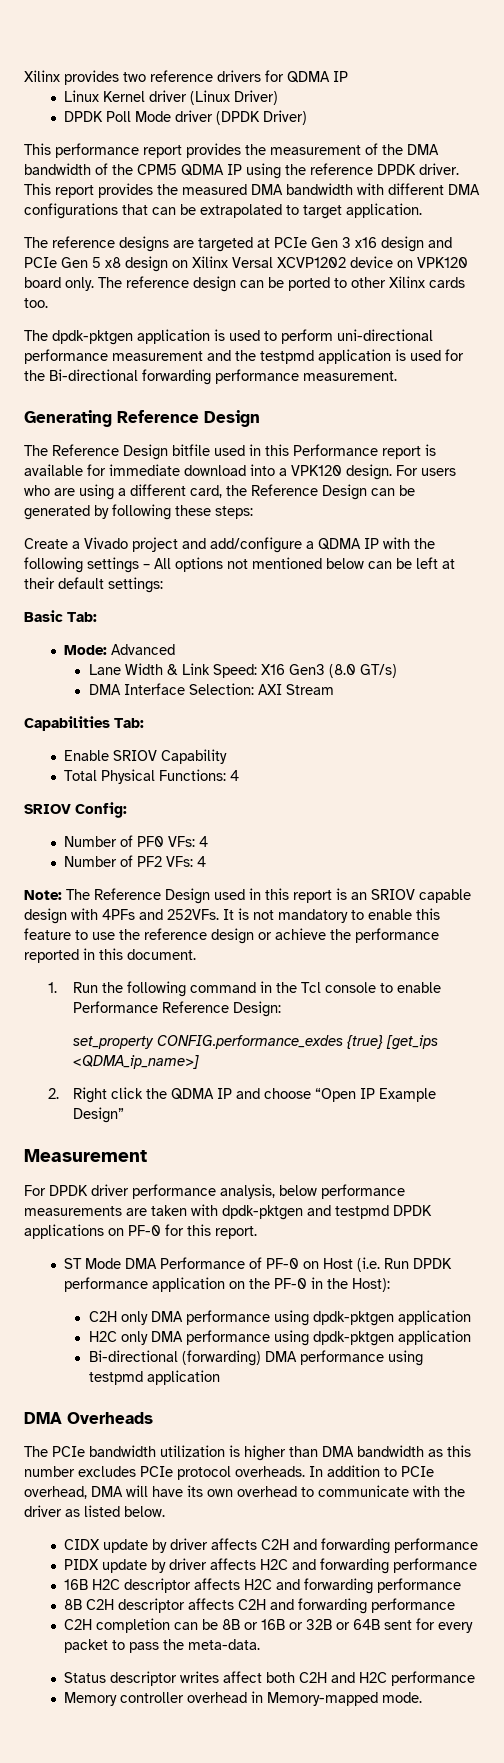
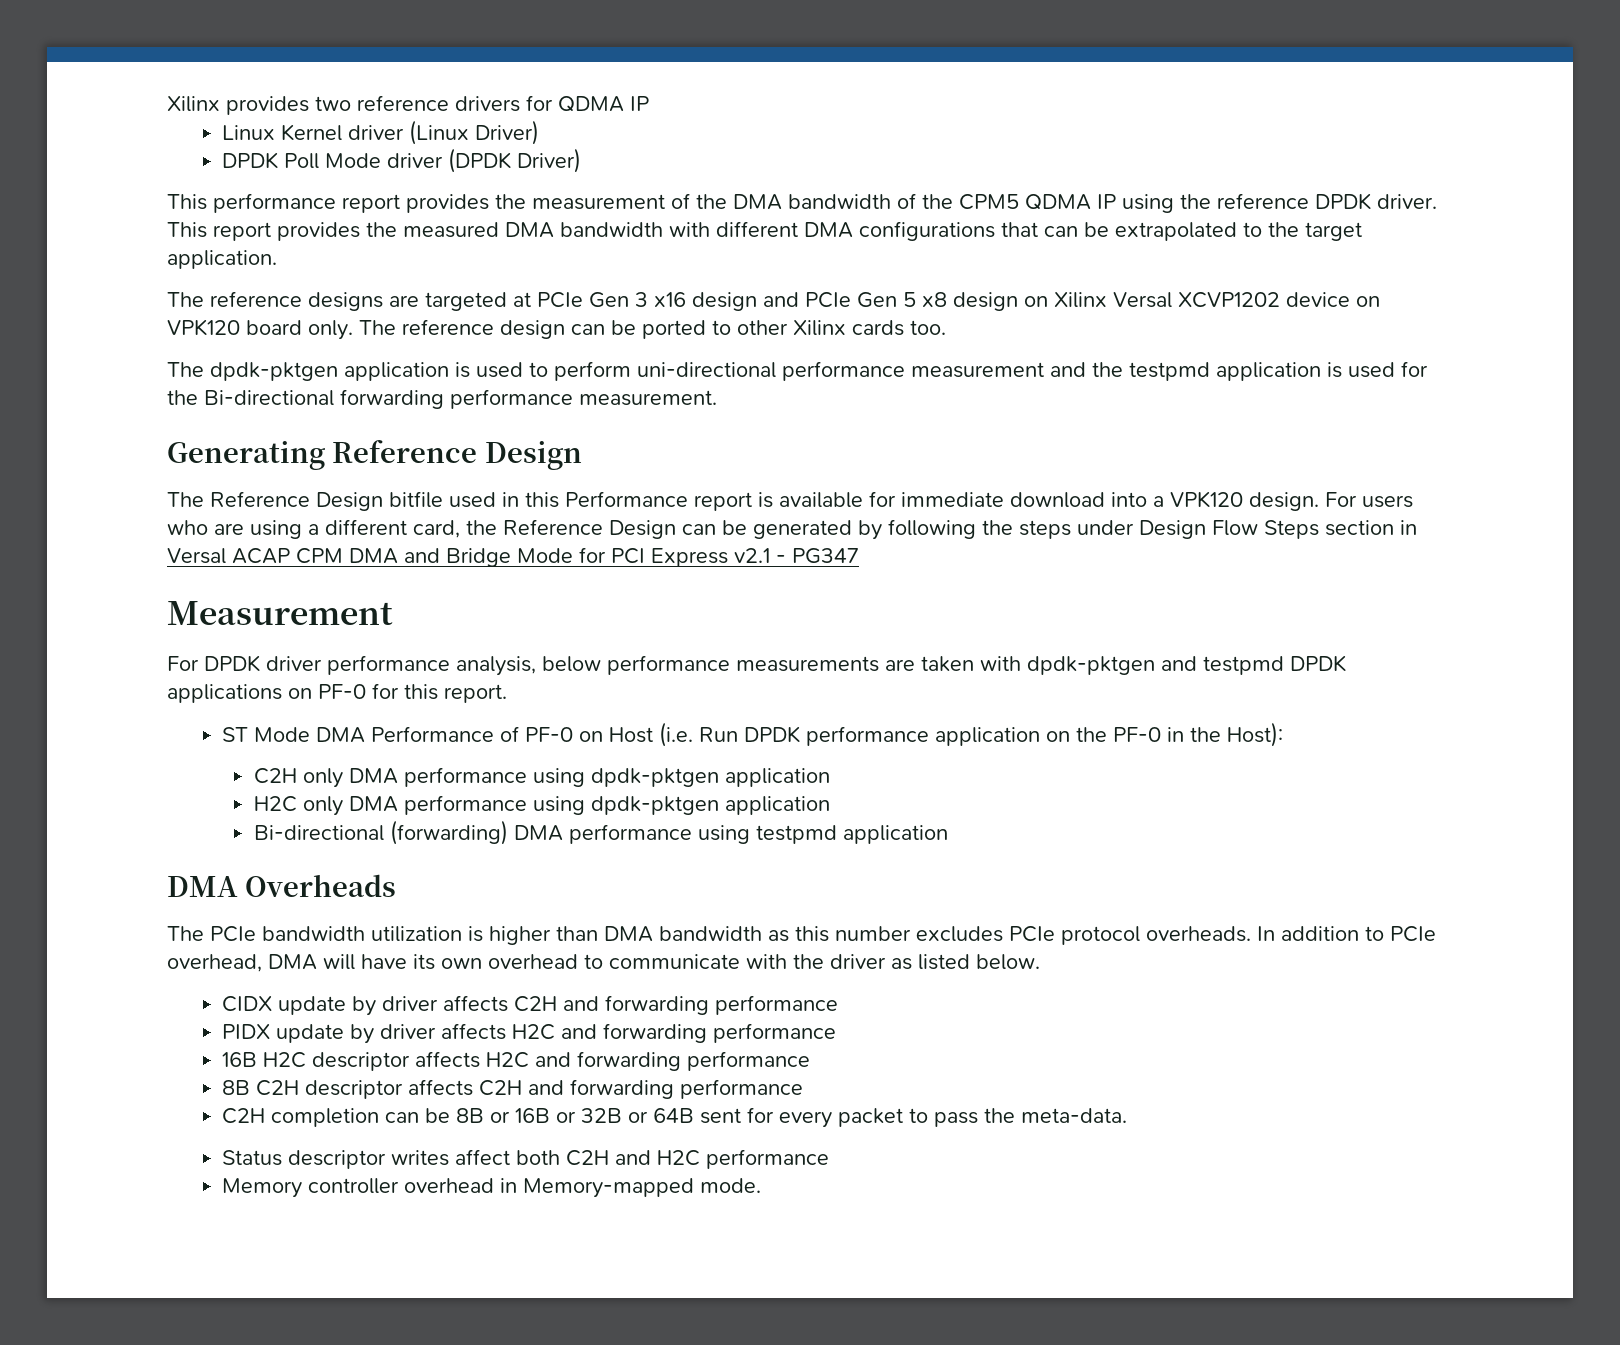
(299, 210) none -> [1268,222,1299,237] the
[175,505,253,519] [24,537,435,553] [24,557,455,573] [24,577,163,593] [24,610,97,622] [64,644,176,655] [88,663,397,678] [88,683,334,695] [24,716,144,731] [64,749,228,764] [64,769,240,784] [24,802,127,818] [64,835,209,847] [64,855,207,867] [24,888,471,904] [24,908,440,924] [24,928,439,944] [24,948,196,963] [48,981,441,997] [72,1001,281,1017] [72,1035,438,1050] [72,1055,199,1069] [48,1087,436,1103] [72,1107,124,1123] these steps: // Create a Vivado project and add/configure a QDMA IP with the following settings – All options not mentioned below can be left at their default settings: // Basic Tab: // Mode: Advanced // Lane Width & Link Speed: X16 Gen3 (8.0 GT/s) // DMA Interface Selection: AXI Stream // Capabilities Tab: // Enable SRIOV Capability // Total Physical Functions: 4 // SRIOV Config: // Number of PF0 VFs: 4 // Number of PF2 VFs: 4 // Note: The Reference Design used in this report is an SRIOV capable design with 4PFs and 252VFs. It is not mandatory to enable this feature to use the reference design or achieve the performance reported in this document. // 1. Run the following command in the Tcl console to enable Performance Reference Design: // set_property CONFIG.performance_exdes {true} [get_ips <QDMA_ip_name>] // 2. Right click the QDMA IP and choose “Open IP Example Design” -> [982,520,1417,539] [167,547,859,567] the steps under Design Flow Steps section in Versal ACAP CPM DMA and Bridge Mode for PCI Express v2.1 - PG347

